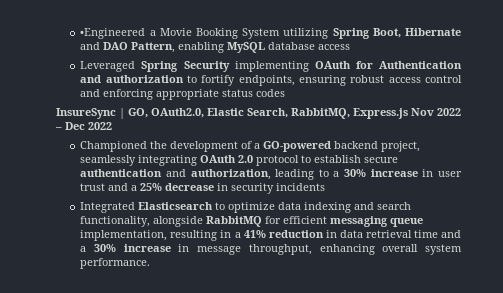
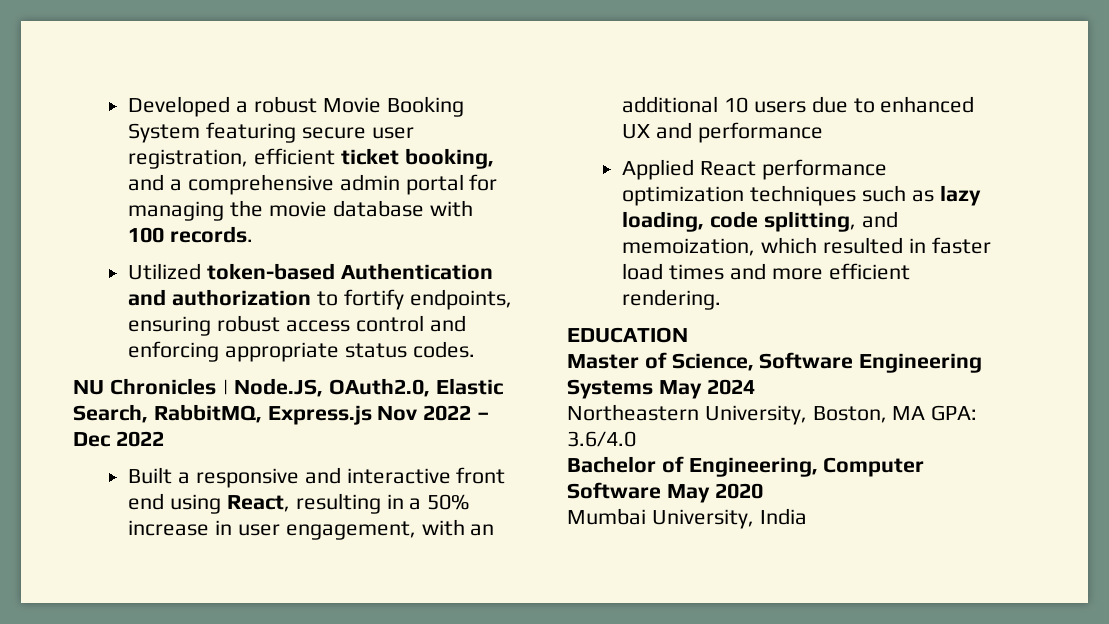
[80,28,461,39] [80,42,351,53] [80,61,373,72] •Engineered a Movie Booking System utilizing Spring Boot, Hibernate and DAO Pattern, enabling MySQL database access // Leveraged Spring Security implementing OAuth for -> [128,96,464,117] [128,122,414,143] [128,148,494,169] [128,174,498,195] [128,200,473,221] [128,226,254,243] [128,263,336,280] Developed a robust Movie Booking System featuring secure user registration, efficient ticket booking, and a comprehensive admin portal for managing the movie database with 100 records. // Utilized token-based
[256,89,286,97] [56,108,148,119] codes // InsureSync | GO, -> [412,341,475,358] [73,378,324,397] codes. // NU Chronicles | Node.JS,
[80,141,421,152] [80,155,399,166] [80,169,462,180] [80,183,326,194] [80,202,412,213] [80,216,424,227] [80,230,461,241] [80,244,462,255] [80,258,151,269] Championed the development of a GO-powered backend project, seamlessly integrating OAuth 2.0 protocol to establish secure authentication and authorization, leading to a 30% increase in user trust and a 25% decrease in security incidents // Integrated Elasticsearch to optimize data indexing and search functionality, alongside RabbitMQ for efficient messaging queue implementation, resulting in a 41% reduction in data retrieval time and a 30% increase in message throughput, enhancing overall system performance. -> [128,467,506,488] [128,493,470,514] [128,519,495,540] [622,96,975,113] [622,122,823,143] [622,159,887,180] [622,185,981,206] [622,211,898,232] [622,237,991,256] [622,263,910,280] [622,289,722,310] [567,327,688,343] [567,352,983,373] [567,379,755,399] [567,404,978,425] [567,431,636,447] [567,456,925,477] [567,482,763,503] [567,508,807,529] Built a responsive and interactive front end using React, resulting in a 50% increase in user engagement, with an additional 10 users due to enhanced UX and performance // Applied React performance optimization techniques such as lazy loading, code splitting, and memoization, which resulted in faster load times and more efficient rendering. // EDUCATION // Master of Science, Software Engineering Systems May 2024 // Northeastern University, Boston, MA GPA: 3.6/4.0 // Bachelor of Engineering, Computer Software May 2020 // Mumbai University, India

